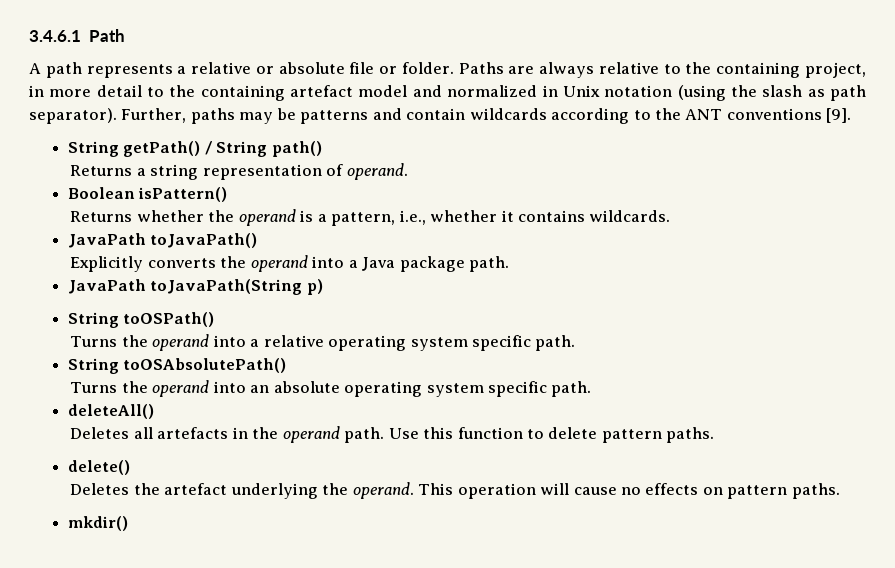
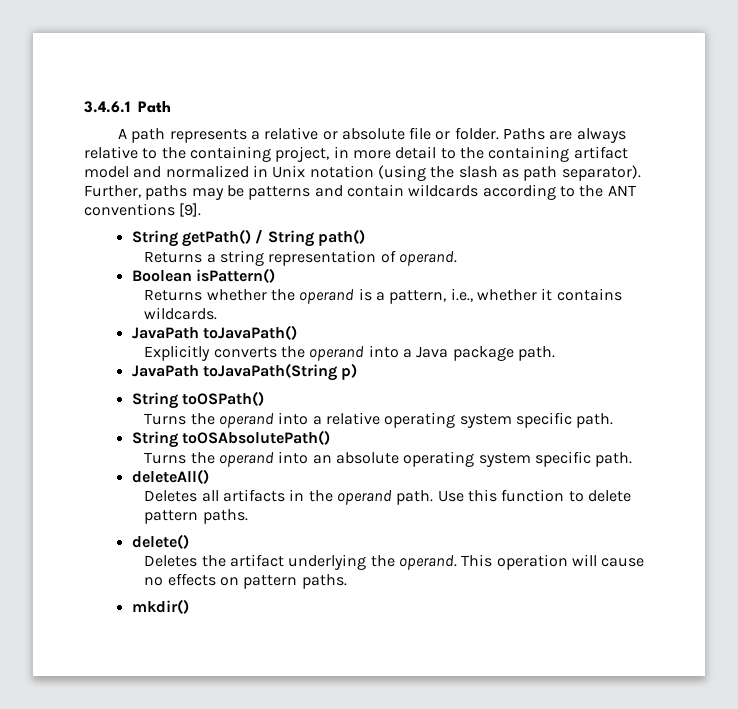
[290,85,354,97] artefact -> [573,146,628,159] artifact
[157,427,229,439] artefacts -> [223,489,286,502] artifacts
[164,483,228,495] artefact -> [230,554,285,567] artifact

